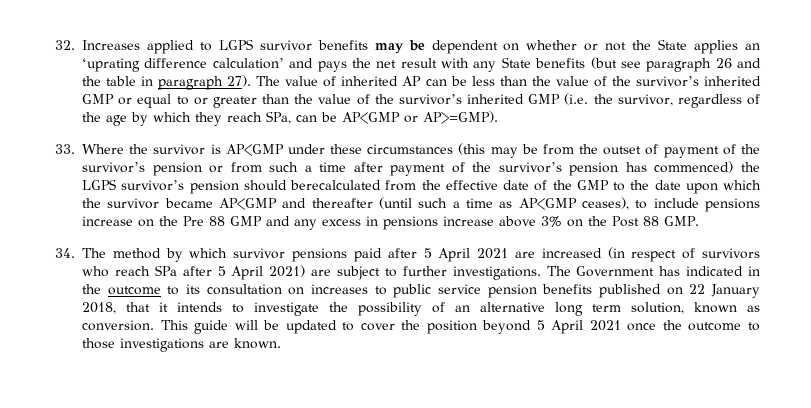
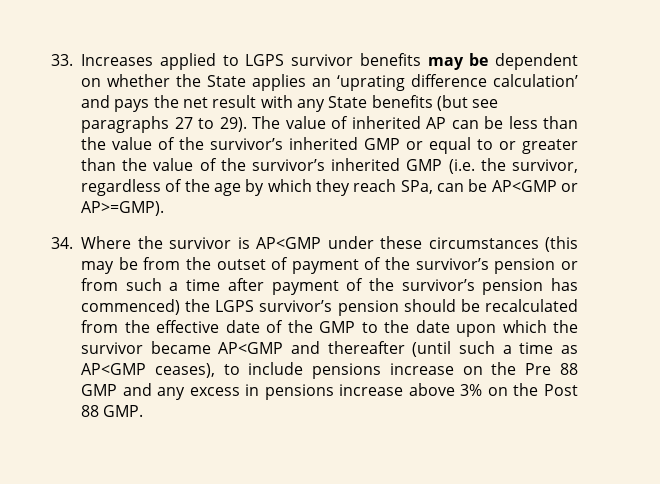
[55,40,75,50] 32. -> [51,54,73,66] 33.
[584,42,627,51] or not -> (170, 80) none
[646,58,761,72] [82,75,252,90] paragraph 26 and the table in paragraph 27). -> [81,116,247,133] paragraphs 27 to 29).
[55,144,75,154] 33. -> [51,237,73,249] 34.
[290,180,381,190] berecalculated -> [460,299,579,312] be recalculated
[55,247,760,262] [82,265,760,280] [82,284,760,298] [82,302,760,316] [82,320,760,334] [82,338,281,352] // 34. The method by which survivor pensions paid after 5 April 2021 are increased (in respect of survivors who reach SPa after 5 April 2021) are subject to further investigations. The Government has indicated in the outcome to its consultation on increases to public service pension benefits published on 22 January 2018, that it intends to investigate the possibility of an alternative long term solution, known as conversion. This guide will be updated to cover the position beyond 5 April 2021 once the outcome to those investigations are known. -> (144, 411) none

